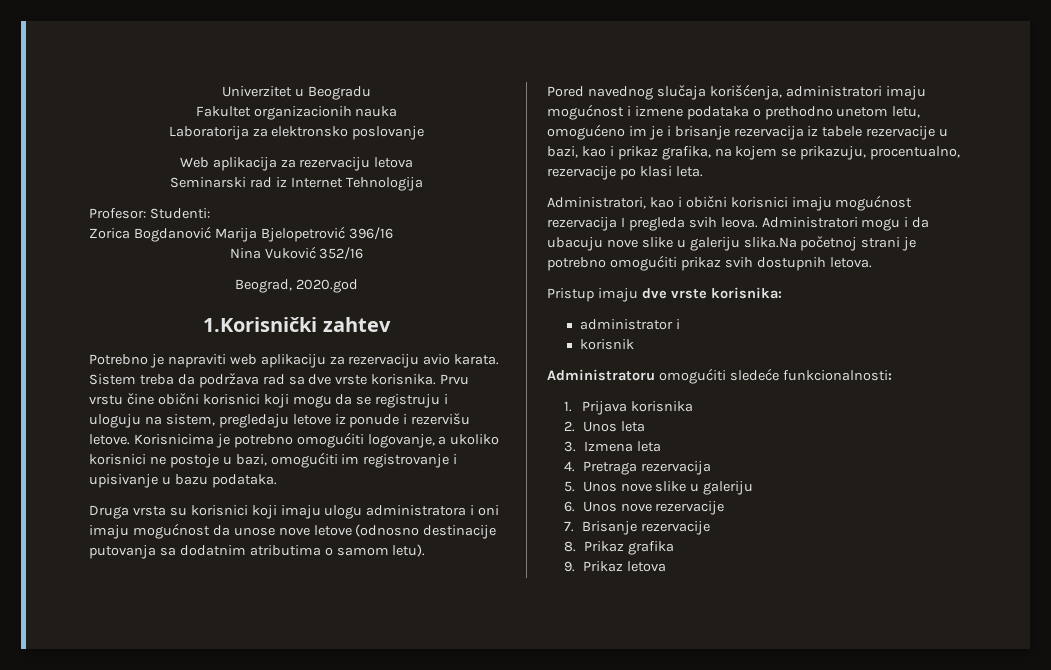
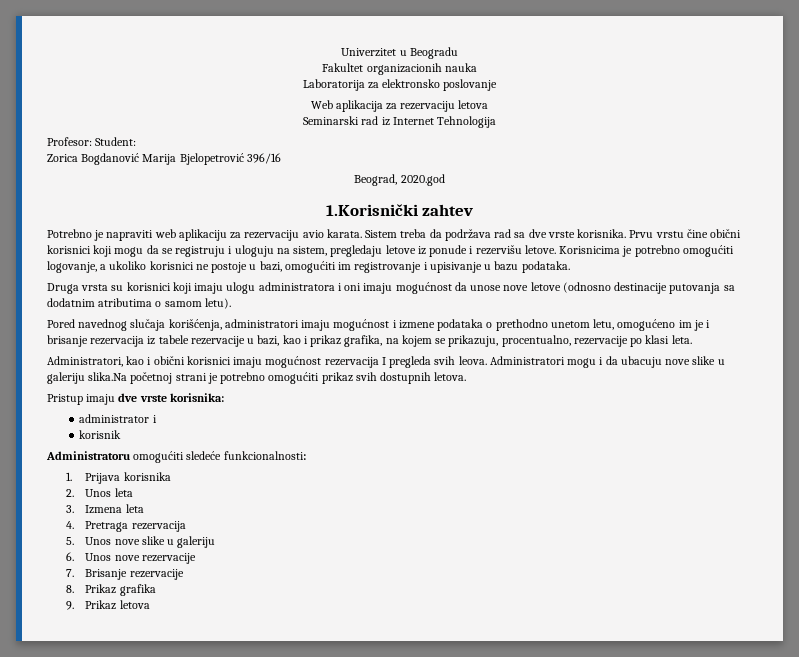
[149,208,210,219] Studenti: -> [95,137,137,146] Student:
[229,246,364,260] // Nina Vuković 352/16 -> (281, 158) none

